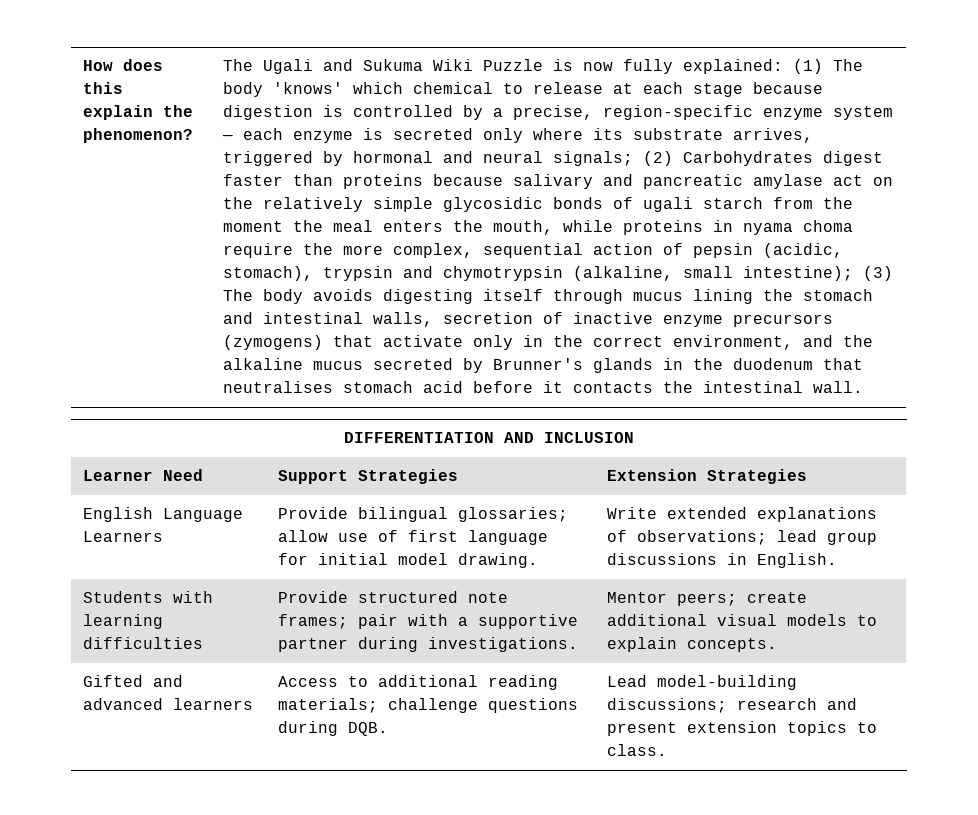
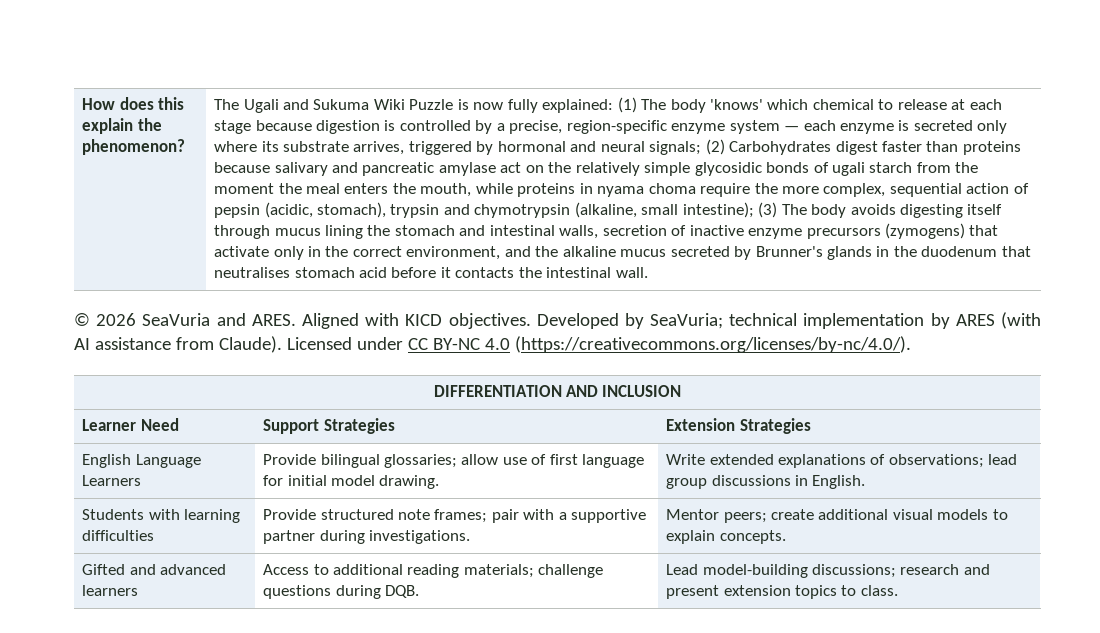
(864, 387) none -> [74,312,1041,329] [74,336,911,353] // © 2026 SeaVuria and ARES. Aligned with KICD objectives. Developed by SeaVuria; technical implementation by ARES (with AI assistance from Claude). Licensed under CC BY-NC 4.0 (https://creativecommons.org/licenses/by-nc/4.0/).

